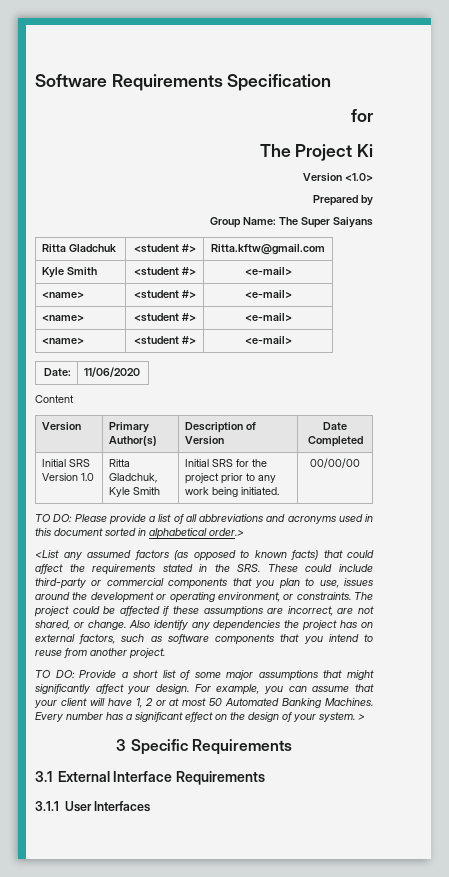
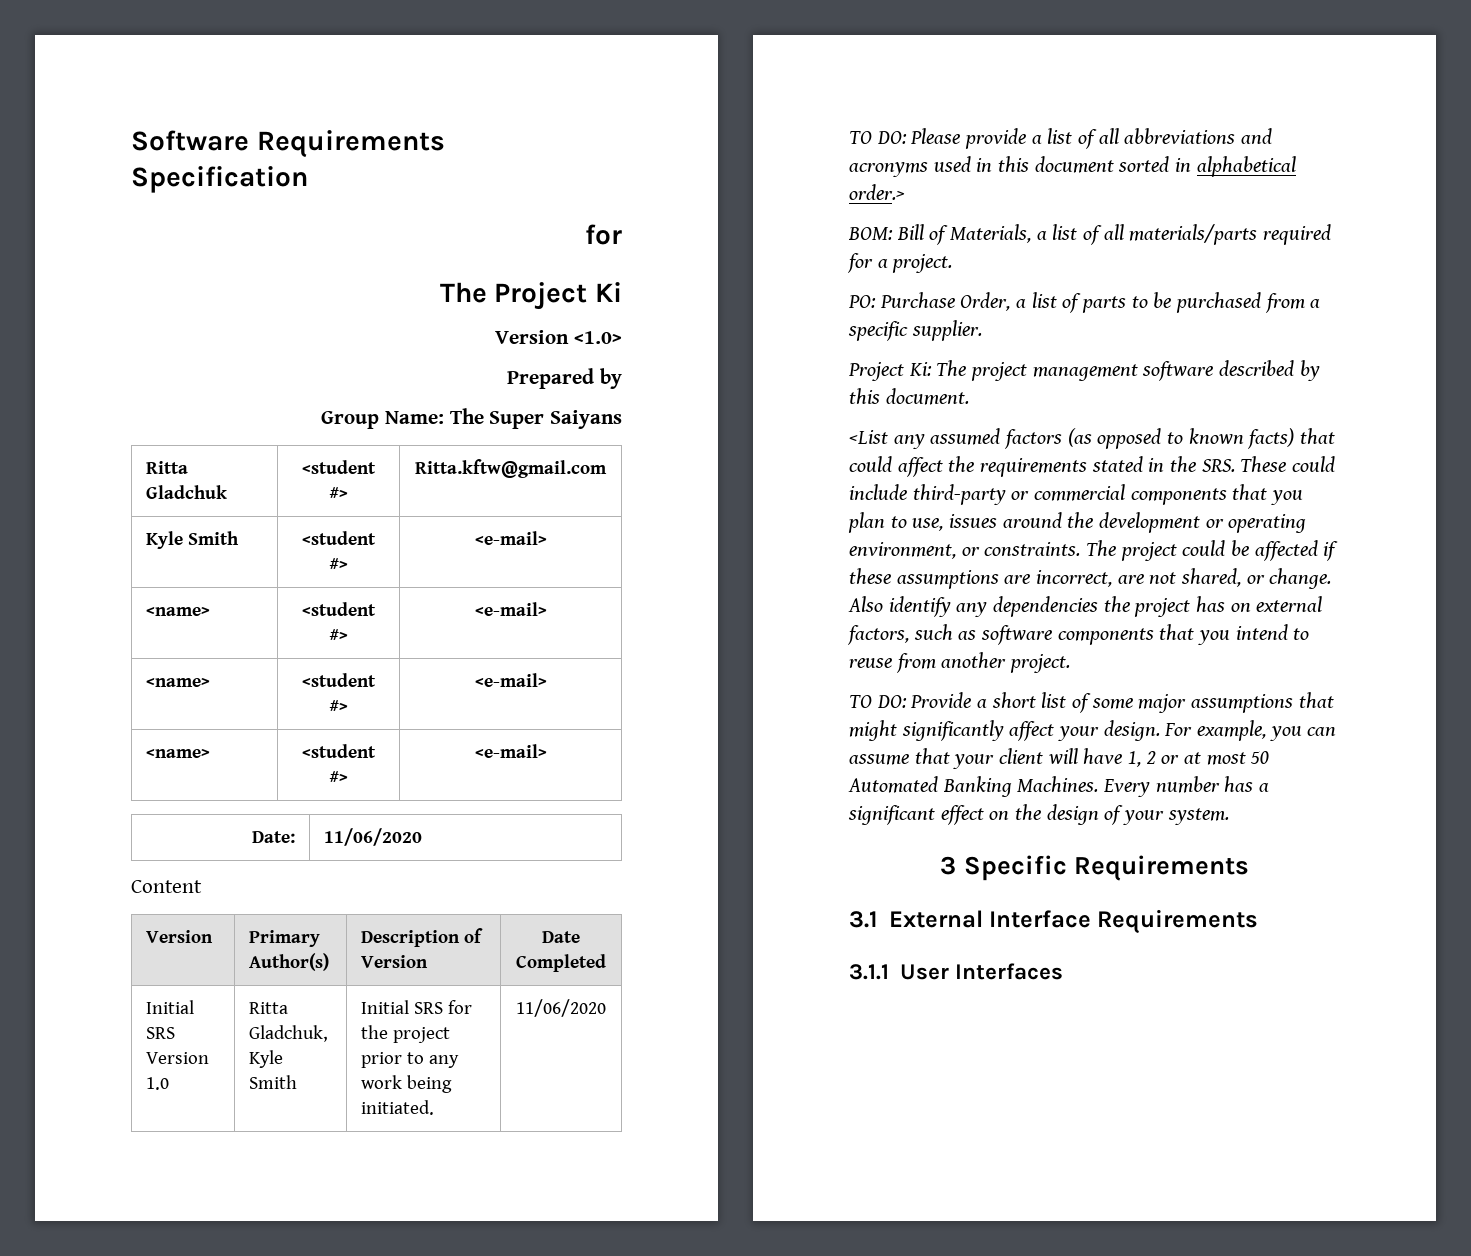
[310,458,360,468] 00/00/00 -> [516,999,606,1017] 11/06/2020
(244, 532) none -> [848,224,1332,245] [847,253,953,273] [848,292,1321,313] [848,320,982,341] [848,360,1320,381] [849,388,969,405] // BOM: Bill of Materials, a list of all materials/parts required for a project. // PO: Purchase Order, a list of parts to be purchased from a specific supplier. // Project Ki: The project management software described by this document.
[358,714,365,720] > -> (1229, 816) none

